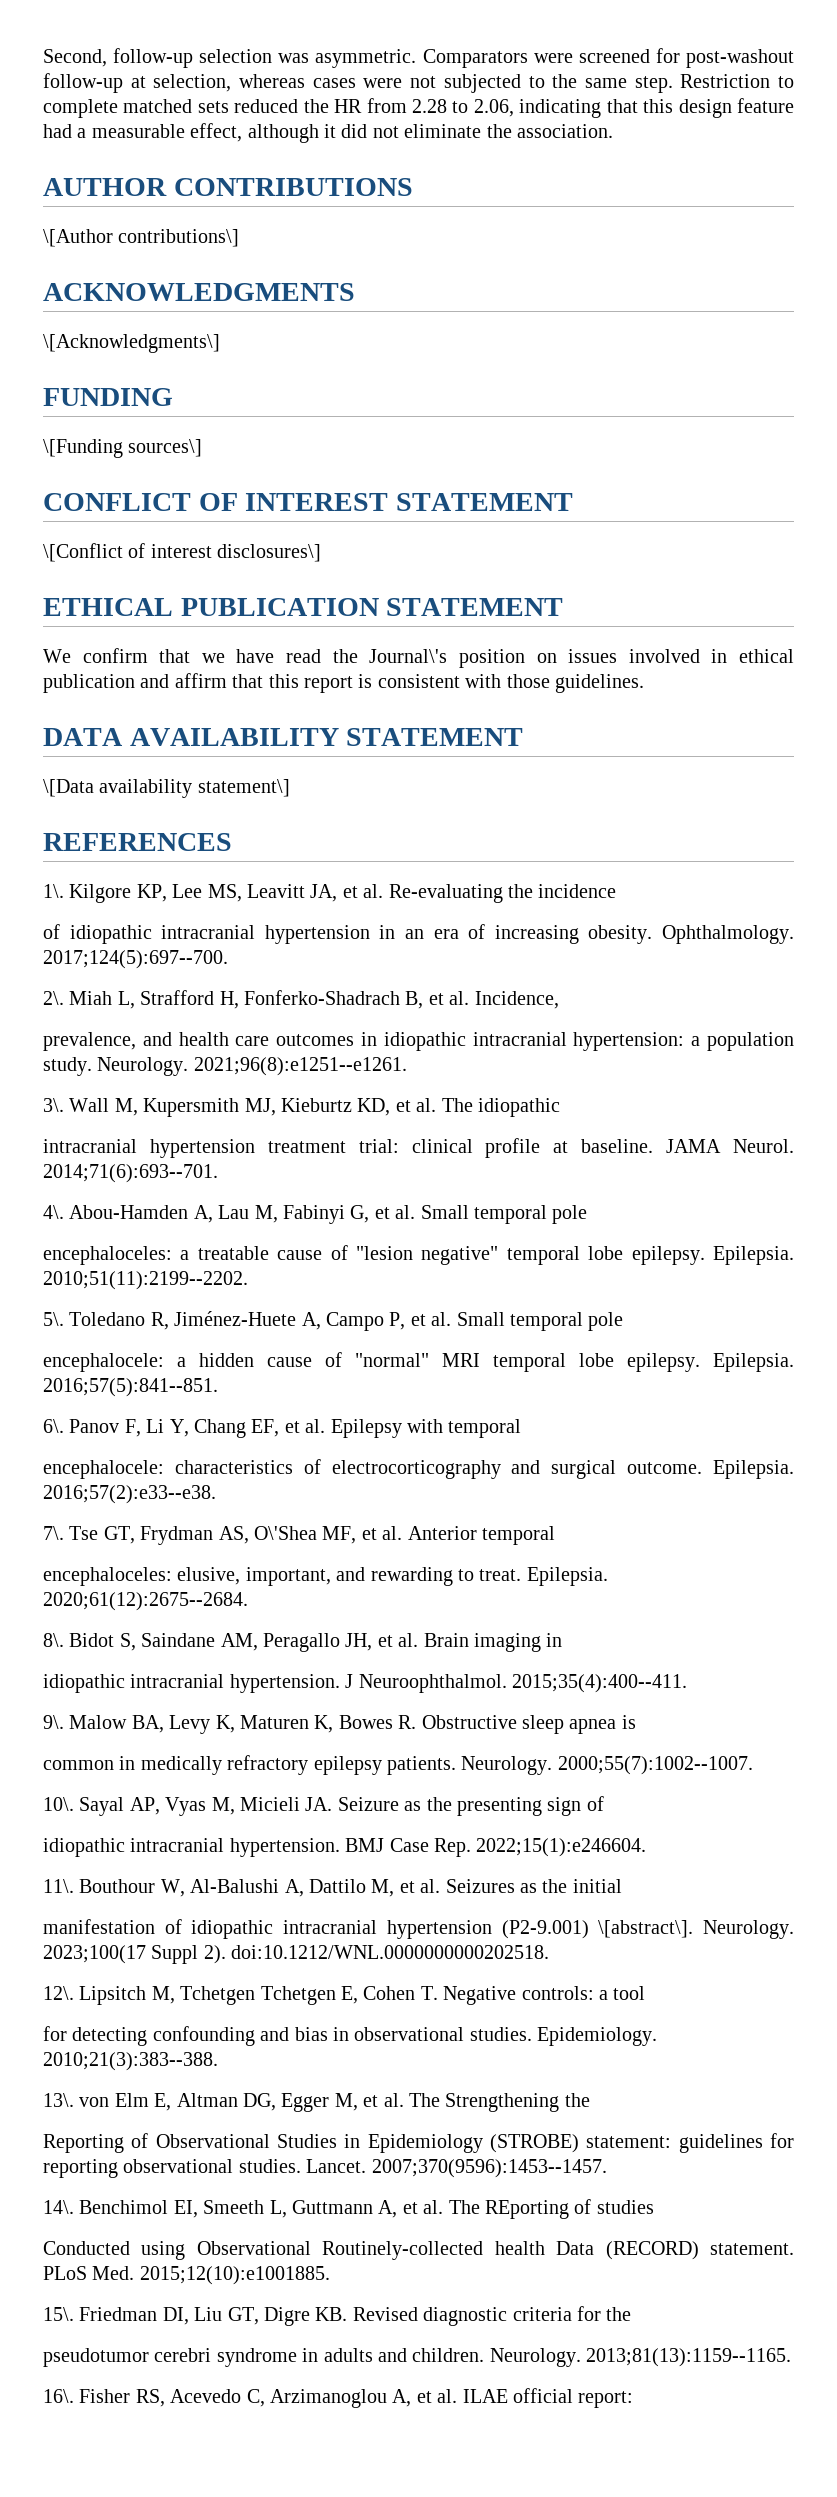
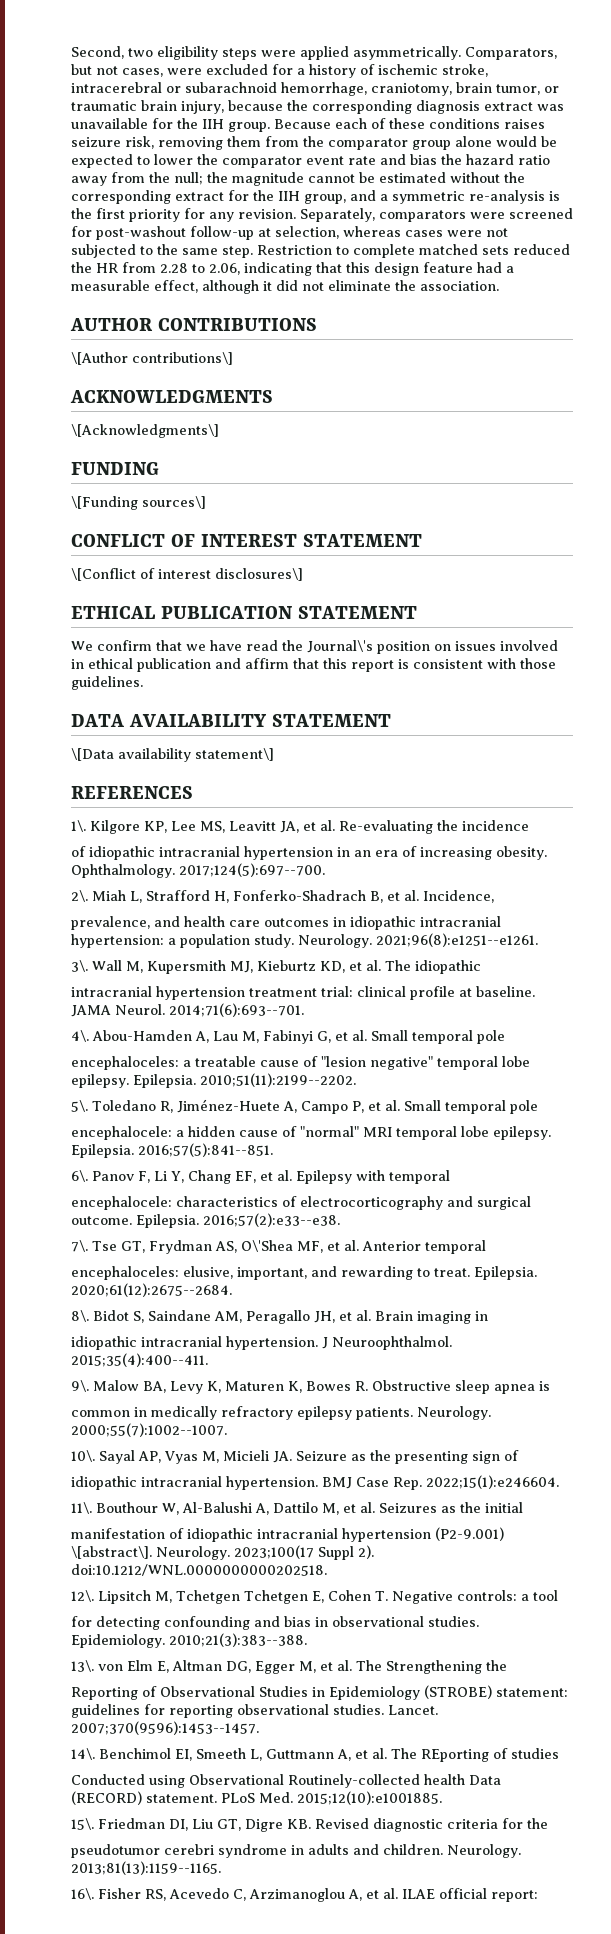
[113,48,528,68] follow-up selection was asymmetric. Comparators -> [128,46,557,60] [71,64,488,78] [71,82,559,96] [71,100,564,114] [71,118,545,132] [71,136,557,150] [71,154,550,168] [71,172,525,186] [71,190,560,204] [71,208,466,222] two eligibility steps were applied asymmetrically. Comparators, but not cases, were excluded for a history of ischemic stroke, intracerebral or subarachnoid hemorrhage, craniotomy, brain tumor, or traumatic brain injury, because the corresponding diagnosis extract was unavailable for the IIH group. Because each of these conditions raises seizure risk, removing them from the comparator group alone would be expected to lower the comparator event rate and bias the hazard ratio away from the null; the magnitude cannot be estimated without the corresponding extract for the IIH group, and a symmetric re-analysis is the first priority for any revision. Separately, comparators

